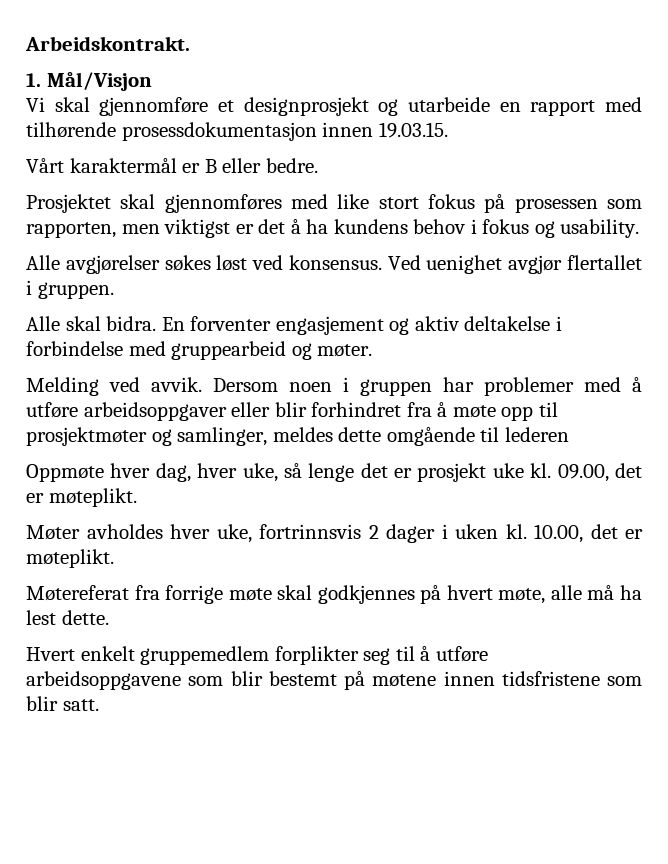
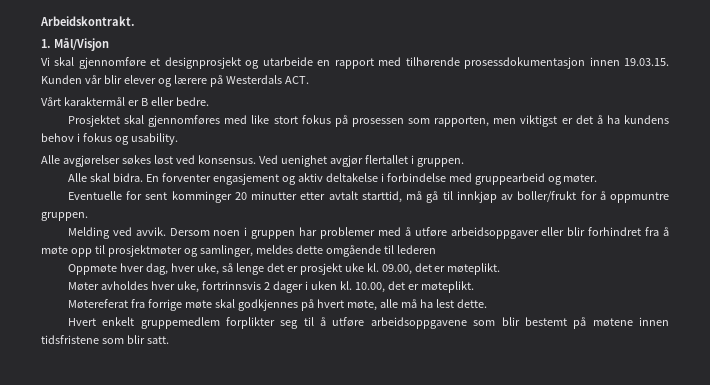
(448, 130) none -> [41,75,309,87] Kunden vår blir elever og lærere på Westerdals ACT.
(373, 350) none -> [67,191,669,203] [41,212,88,221] // Eventuelle for sent komminger 20 minutter etter avtalt starttid, må gå til innkjøp av boller/frukt for å oppmuntre gruppen.

